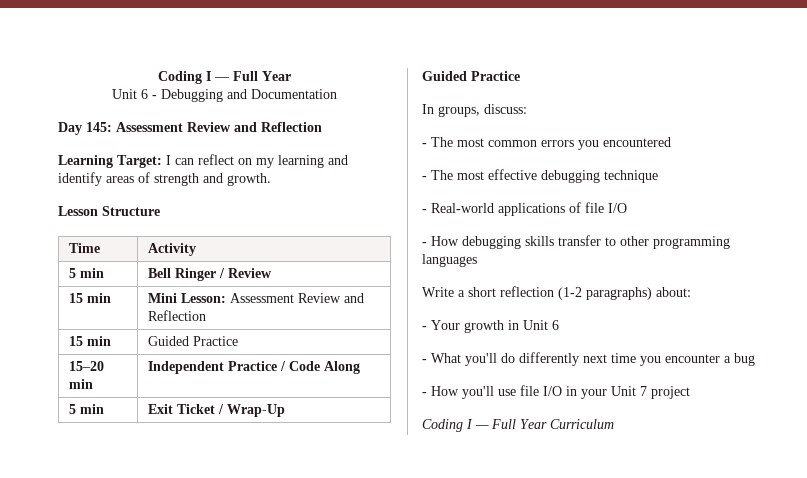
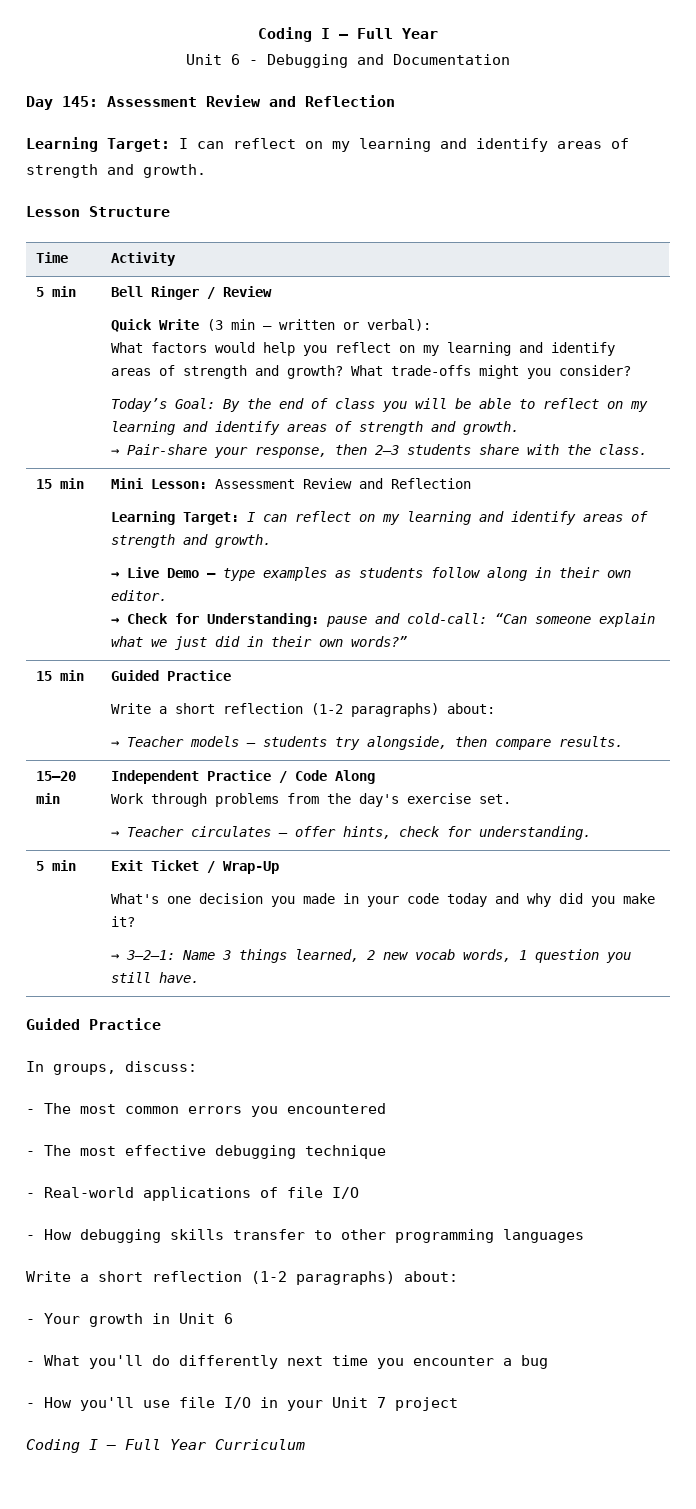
(272, 273) none -> [110,319,431,332] [110,342,615,356] [110,365,631,379] [110,398,648,412] [110,421,519,435] [110,444,647,458] // Quick Write (3 min — written or verbal): // What factors would help you reflect on my learning and identify areas of strength and growth? What trade-offs might you consider? // Today’s Goal: By the end of class you will be able to reflect on my learning and identify areas of strength and growth. // → Pair-share your response, then 2–3 students share with the class.
[68,336,111,346] [147,336,238,346] // 15 min | Guided Practice -> [110,511,648,525] [110,534,271,548] [110,567,631,581] [110,590,167,601] [110,613,655,627] [110,636,407,650] [35,670,84,681] [110,670,231,681] [110,703,495,717] [110,736,623,750] // Learning Target: I can reflect on my learning and identify areas of strength and growth. // → Live Demo — type examples as students follow along in their own editor. // → Check for Understanding: pause and cold-call: “Can someone explain what we just did in their own words?” // 15 min | Guided Practice // Write a short reflection (1-2 paragraphs) about: // → Teacher models — students try alongside, then compare results.
(360, 367) none -> [110,793,511,807] [110,826,591,840] // Work through problems from the day's exercise set. // → Teacher circulates — offer hints, check for understanding.
(285, 410) none -> [110,893,655,907] [110,916,135,927] [110,949,631,963] [110,972,199,983] // What's one decision you made in your code today and why did you make it? // → 3–2–1: Name 3 things learned, 2 new vocab words, 1 question you still have.

